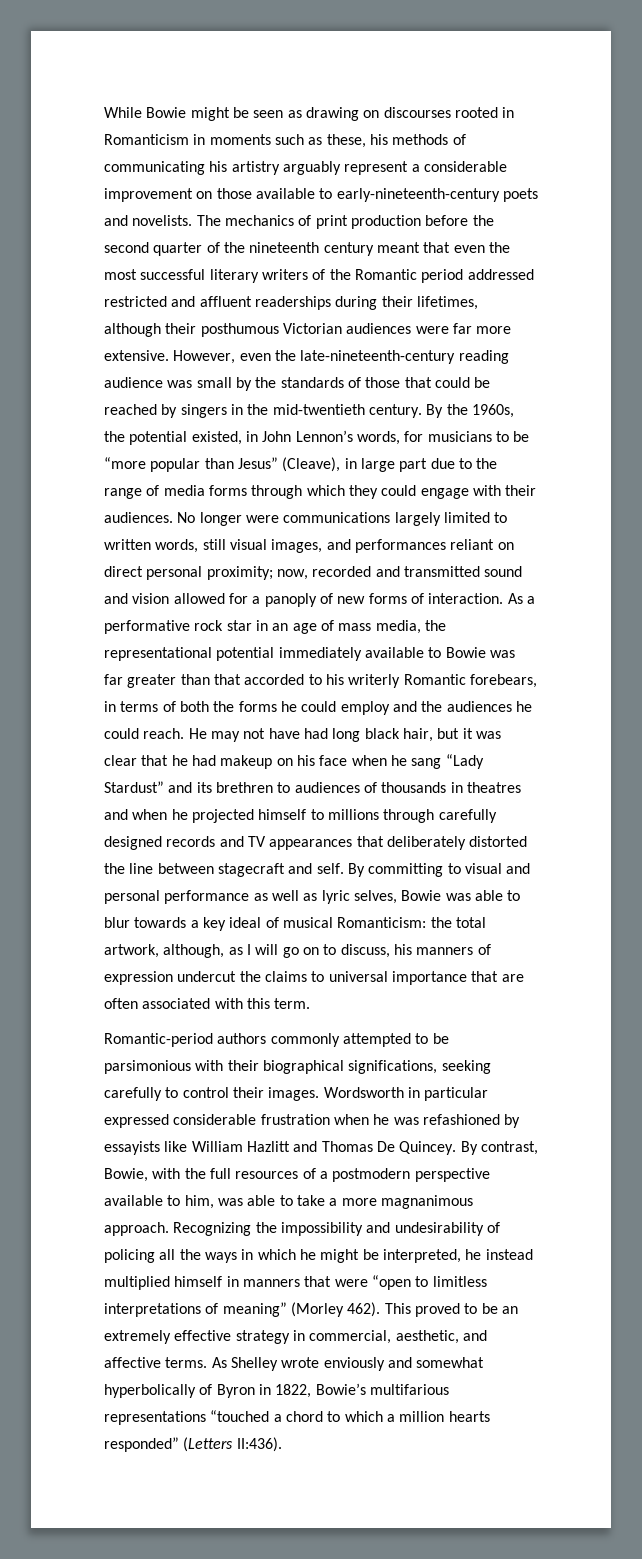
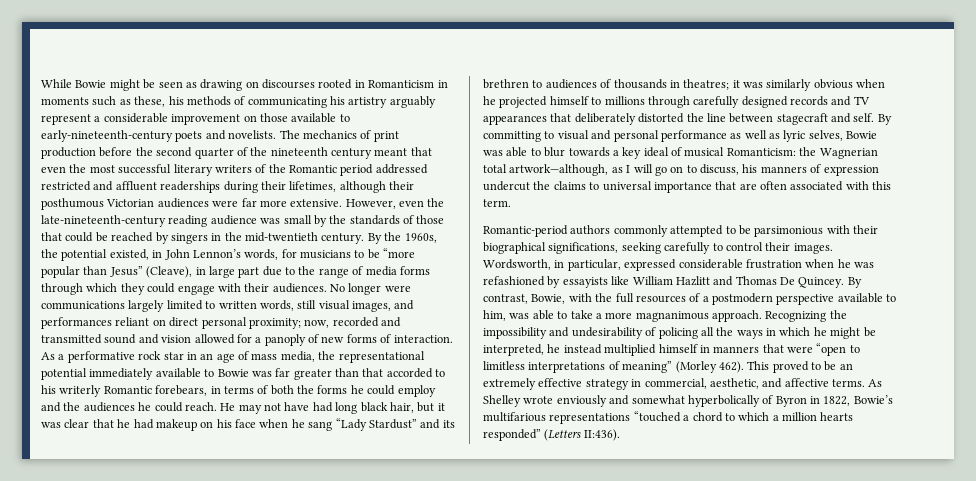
[466,782,521,793] [104,809,128,820] theatres and -> [683,79,853,91] theatres; it was similarly obvious
[455,917,486,928] [104,944,225,958] total artwork, although, -> [819,148,878,159] [483,164,609,176] Wagnerian total artwork—although,
[323,1087,489,1101] Wordsworth in particular -> [483,259,621,271] Wordsworth, in particular,

